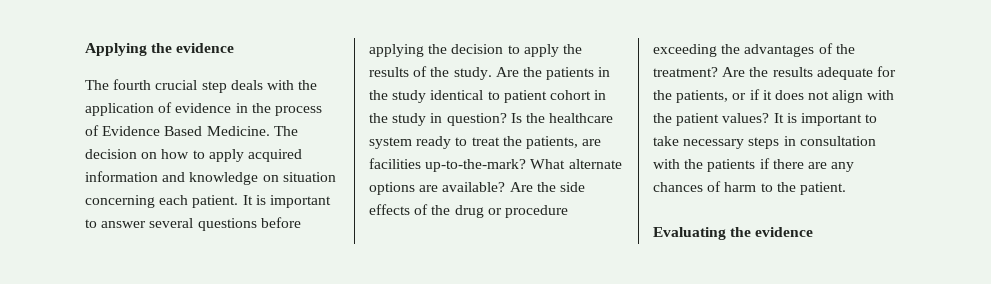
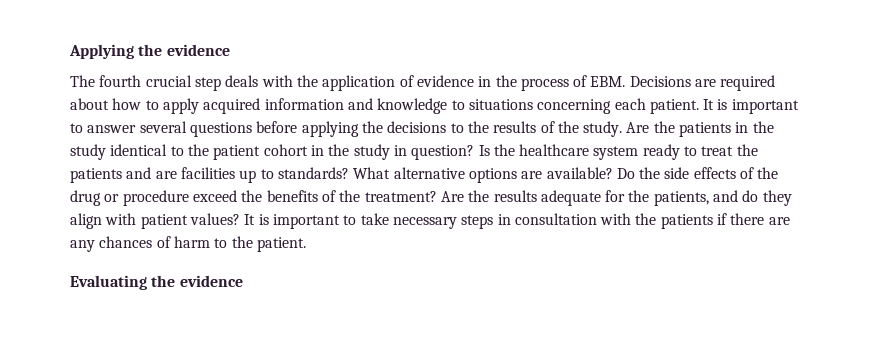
[102,126,298,136] [85,149,158,159] Evidence Based Medicine. The decision on -> [590,75,776,91] [70,98,109,110] EBM. Decisions are required about
[262,172,336,182] on situation -> [451,99,533,110] to situations
[451,44,559,57] decision to apply -> [387,121,464,133] decisions to
(500, 95) none -> [187,144,209,156] the
[525,136,602,149] [369,158,622,172] patients, are facilities up-to-the-mark? What alternate -> [70,167,465,183] patients and are facilities up to standards? What alternative
[509,182,533,192] Are -> [616,168,635,179] Do
[653,44,815,57] exceeding the advantages -> [192,190,318,202] exceed the benefits
[732,89,830,100] or if it does not -> [713,190,792,206] and do they
[653,113,672,123] the -> (137, 219) none

